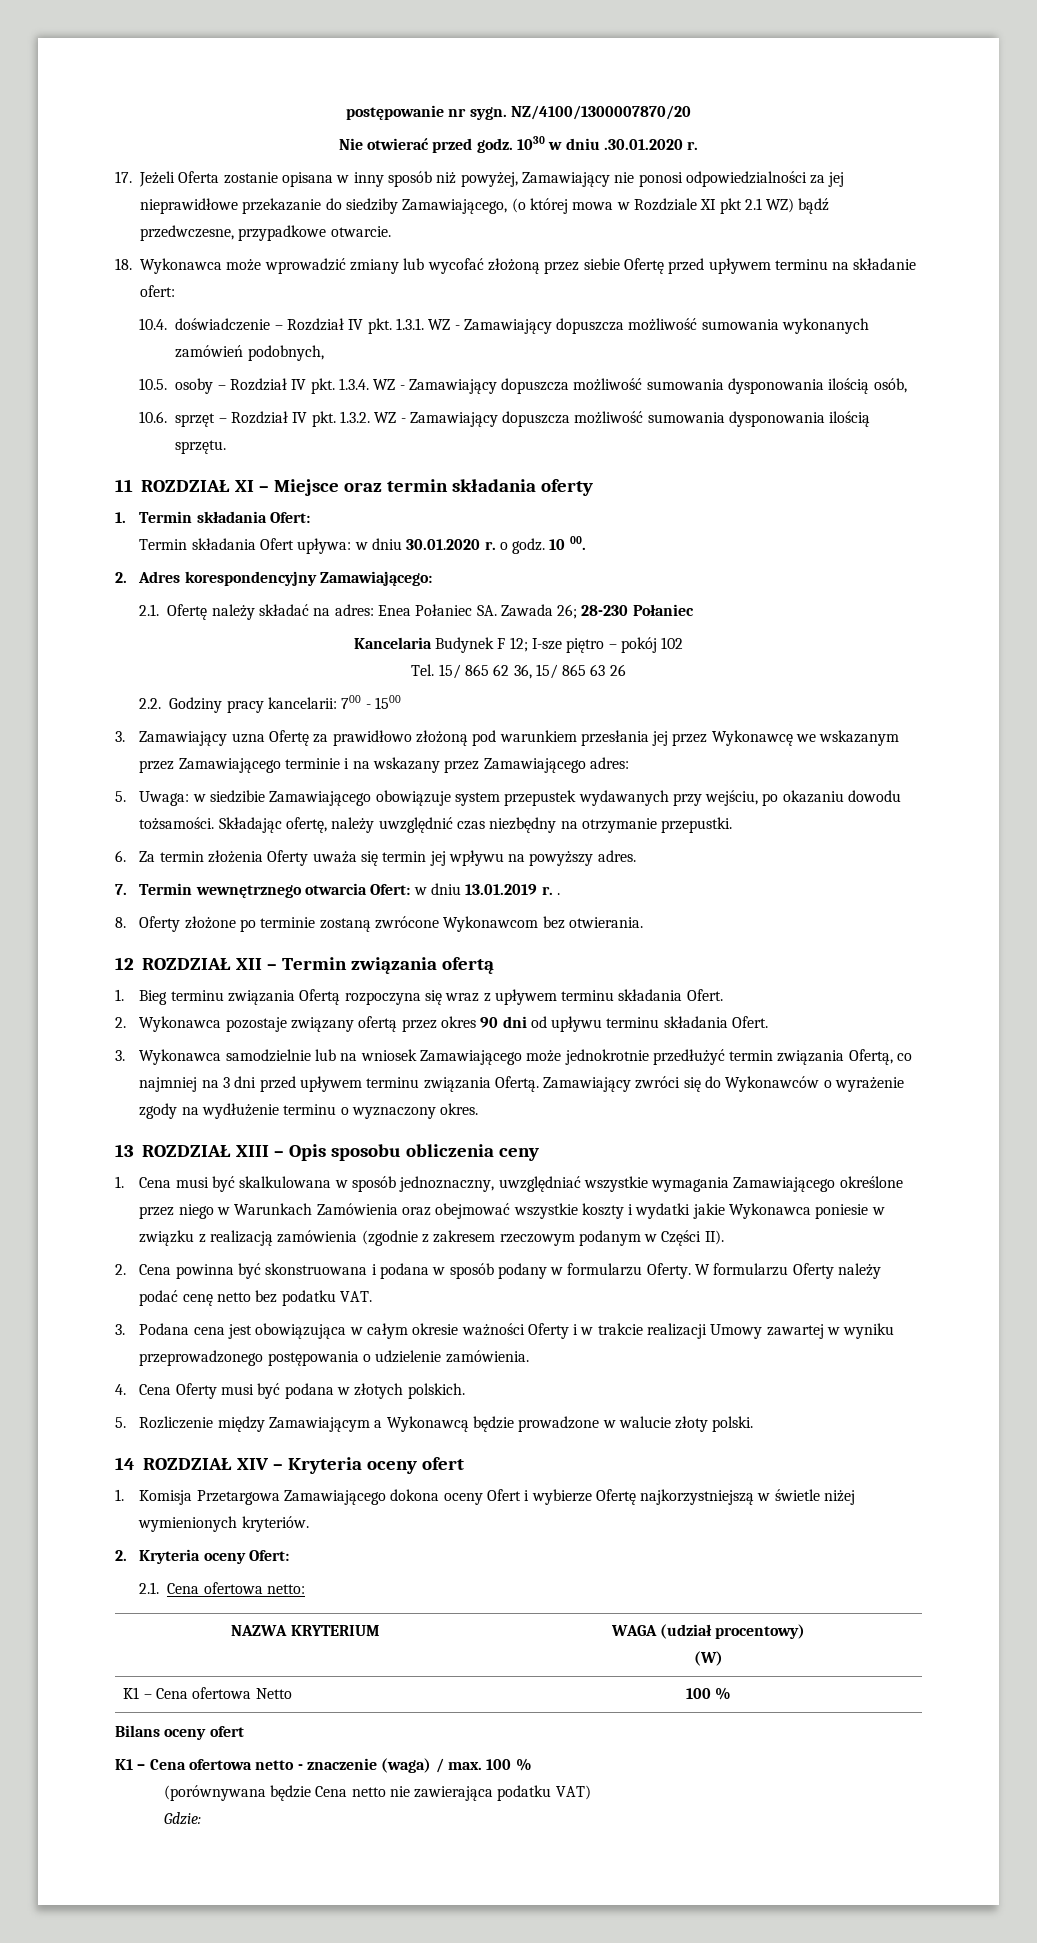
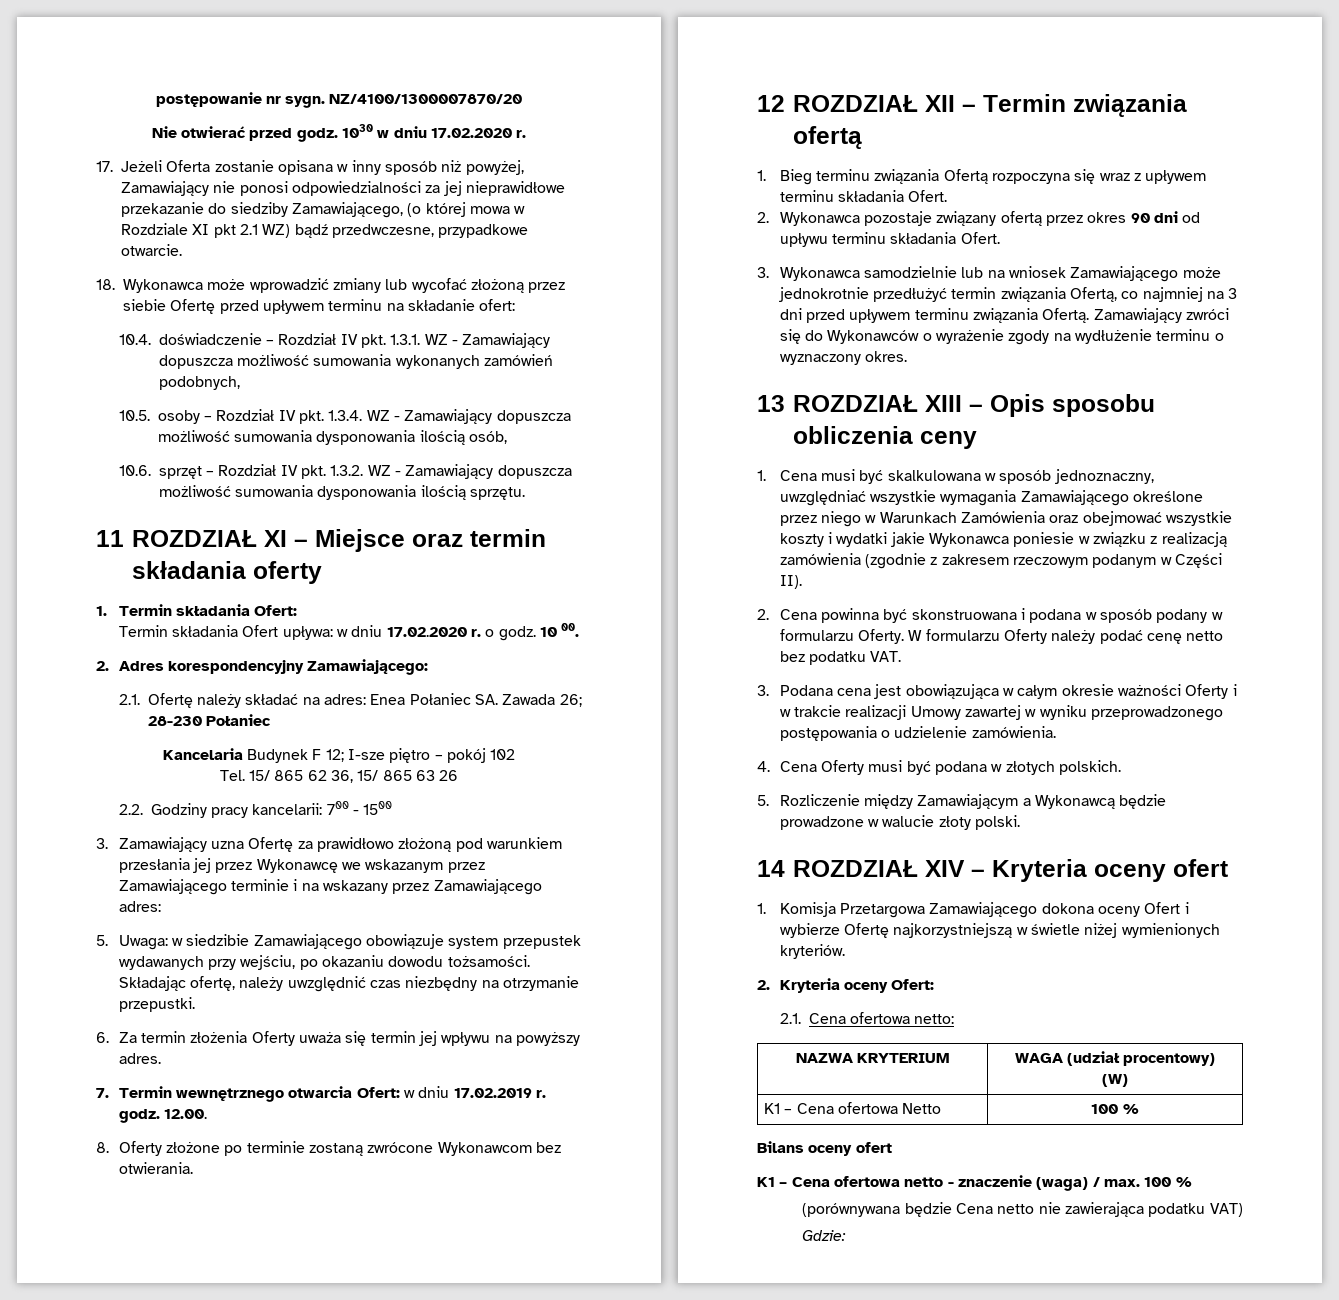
[603,139,683,150] .30.01.2020 -> [430,128,512,138] 17.02.2020
[406,539,481,550] 30.01.2020 -> [386,627,467,637] 17.02.2020
[465,884,560,895] 13.01.2019 r. . -> [453,1088,546,1098] [118,1109,208,1123] 17.02.2019 r. godz. 12.00.

